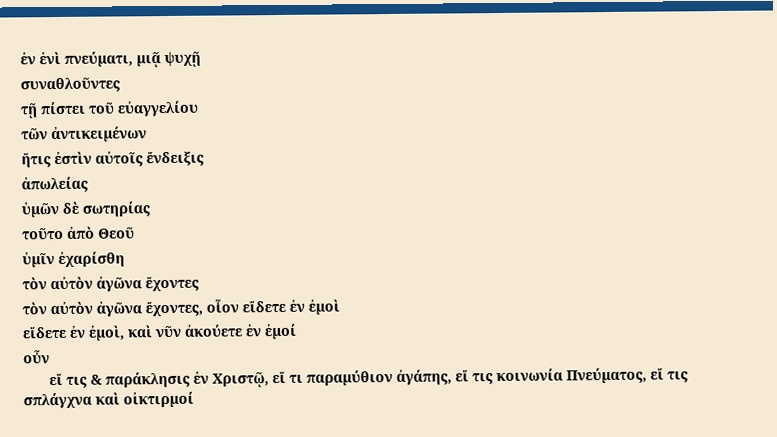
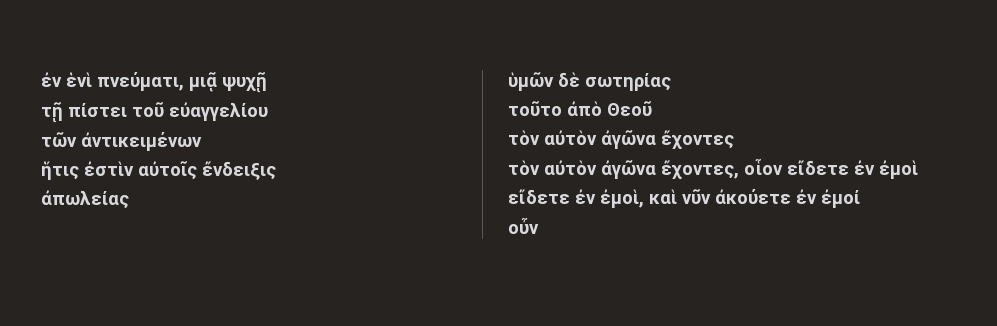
[20,77,120,94] // συναθλοῦντες -> (267, 82) none
[22,251,125,268] // ὑμῖν ἐχαρίσθη -> (652, 108) none
[49,367,689,389] [23,391,194,409] // εἴ τις & παράκλησις ἐν Χριστῷ, εἴ τι παραμύθιον ἀγάπης, εἴ τις κοινωνία Πνεύματος, εἴ τις σπλάγχνα καὶ οἰκτιρμοί -> (539, 225) none

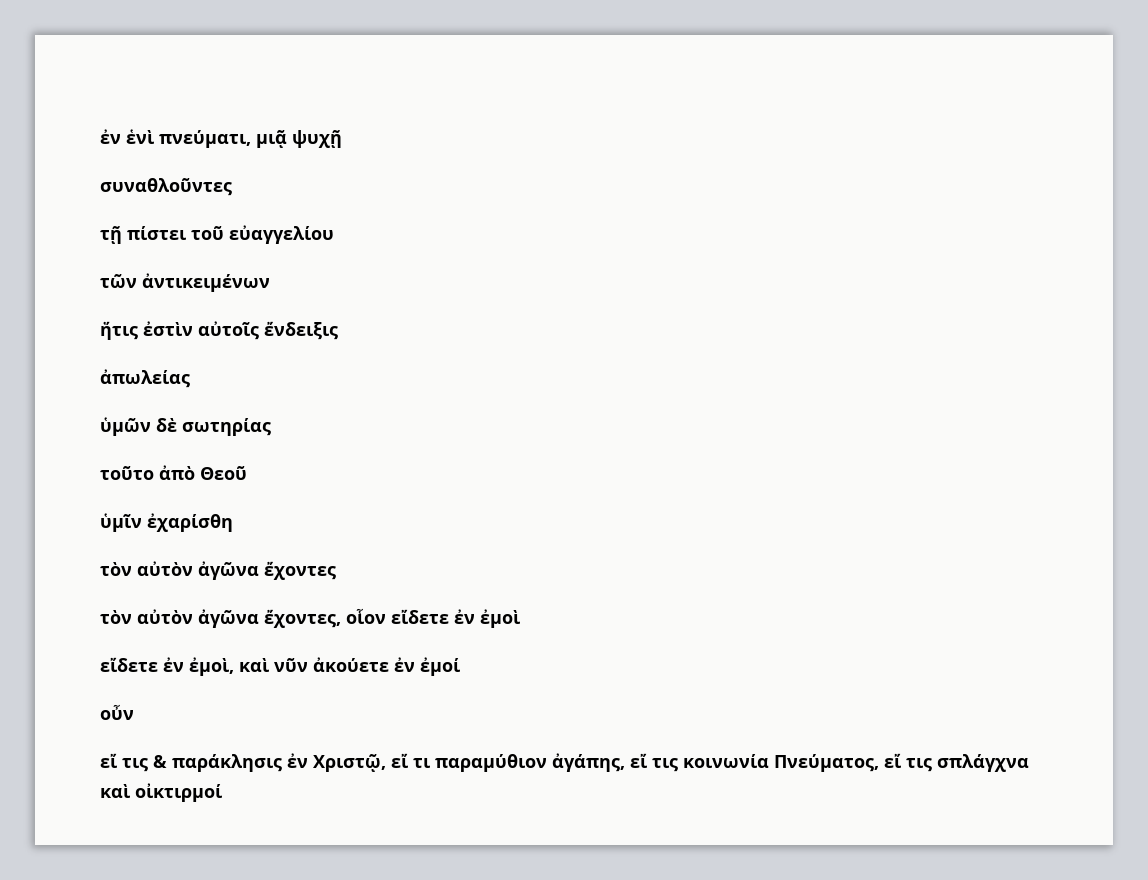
(267, 82) none -> [100,178,232,196] // συναθλοῦντες
(652, 108) none -> [100,513,233,532] // ὑμῖν ἐχαρίσθη
(539, 225) none -> [100,753,1029,772] [100,783,222,802] // εἴ τις & παράκλησις ἐν Χριστῷ, εἴ τι παραμύθιον ἀγάπης, εἴ τις κοινωνία Πνεύματος, εἴ τις σπλάγχνα καὶ οἰκτιρμοί

